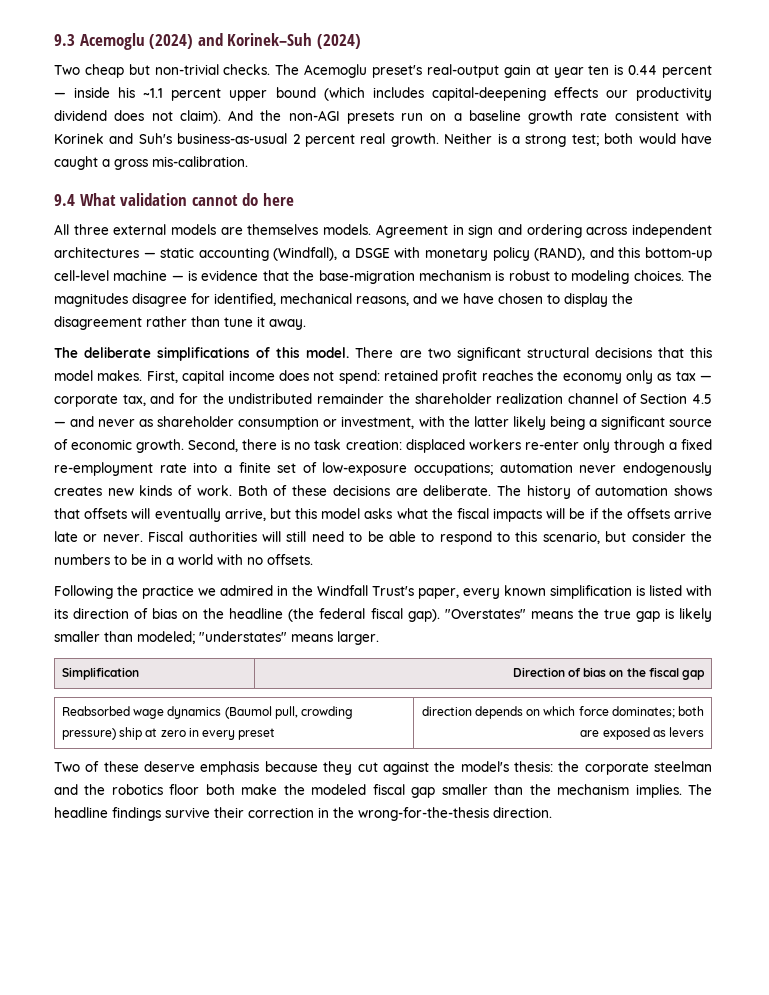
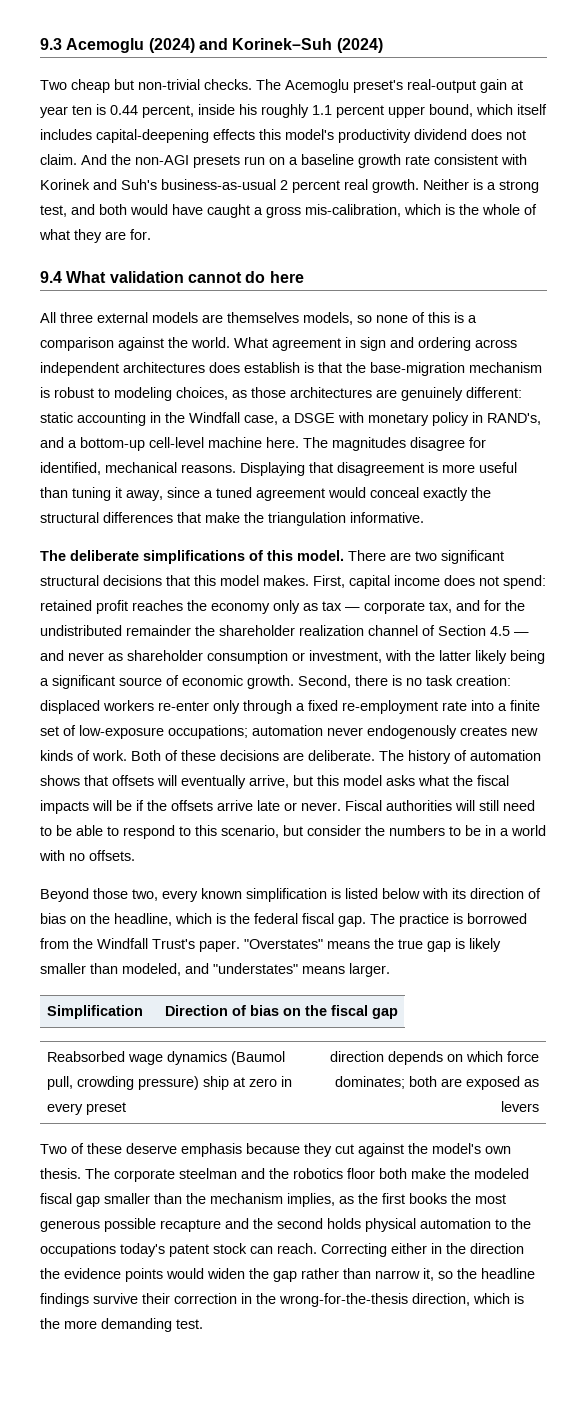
[662,65,713,78] [54,87,365,101] percent — inside his ~1.1 percent upper bound (which -> [142,104,547,118] percent, inside his roughly 1.1 percent upper bound, which itself
[605,90,628,98] our -> [259,129,334,140] this model's
[179,110,221,124] claim). -> [40,154,77,165] claim.
[571,134,599,146] test; -> [40,204,95,217] test, and
[152,156,248,167] mis-calibration. -> [305,204,537,217] [39,229,151,243] mis-calibration, which is the whole of what they are for.
[323,224,448,238] models. Agreement -> [303,312,477,325] [40,337,341,351] models, so none of this is a comparison against the world. What agreement
[143,247,713,261] [54,270,259,281] — static accounting (Windfall), a DSGE with monetary policy (RAND), and this bottom-up cell-level machine — is evidence -> [209,362,314,373] does establish is
[633,270,684,281] choices. -> [176,387,522,401] [40,412,541,426] [40,437,299,451] choices, as those architectures are genuinely different: static accounting in the Windfall case, a DSGE with monetary policy in RAND's, and a bottom-up cell-level machine here.
[356,293,633,307] [54,316,306,330] reasons, and we have chosen to display the disagreement rather than tune it away. -> [181,462,517,476] [40,487,491,501] [40,512,424,526] reasons. Displaying that disagreement is more useful than tuning it away, since a tuned agreement would conceal exactly the structural differences that make the triangulation informative.
[54,585,459,599] Following the practice we admired in the Windfall Trust's paper, -> [40,888,158,902] Beyond those two,
(682, 590) none -> [382,888,420,899] below
[229,608,440,622] headline (the federal fiscal gap). -> [114,913,527,927] [40,938,240,952] headline, which is the federal fiscal gap. The practice is borrowed from the Windfall Trust's paper.
[137,631,195,644] modeled; -> [122,963,209,976] modeled, and
[513,761,580,772] thesis: the -> [485,1146,511,1154] [40,1168,110,1179] own thesis. The
[635,784,712,798] implies. The -> [287,1193,506,1207] [40,1218,531,1232] [40,1243,524,1257] [40,1268,477,1282] implies, as the first books the most generous possible recapture and the second holds physical automation to the occupations today's patent stock can reach. Correcting either in the direction the evidence points would widen the gap rather than narrow it, so the
[493,807,552,818] direction. -> [412,1293,524,1306] [40,1318,203,1332] direction, which is the more demanding test.

